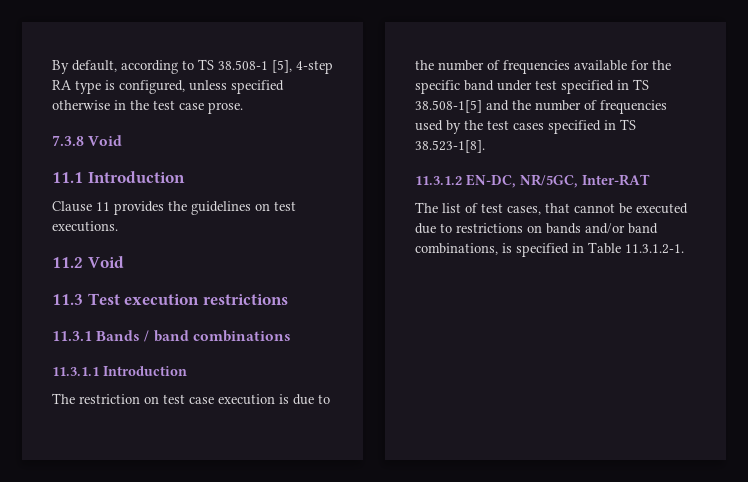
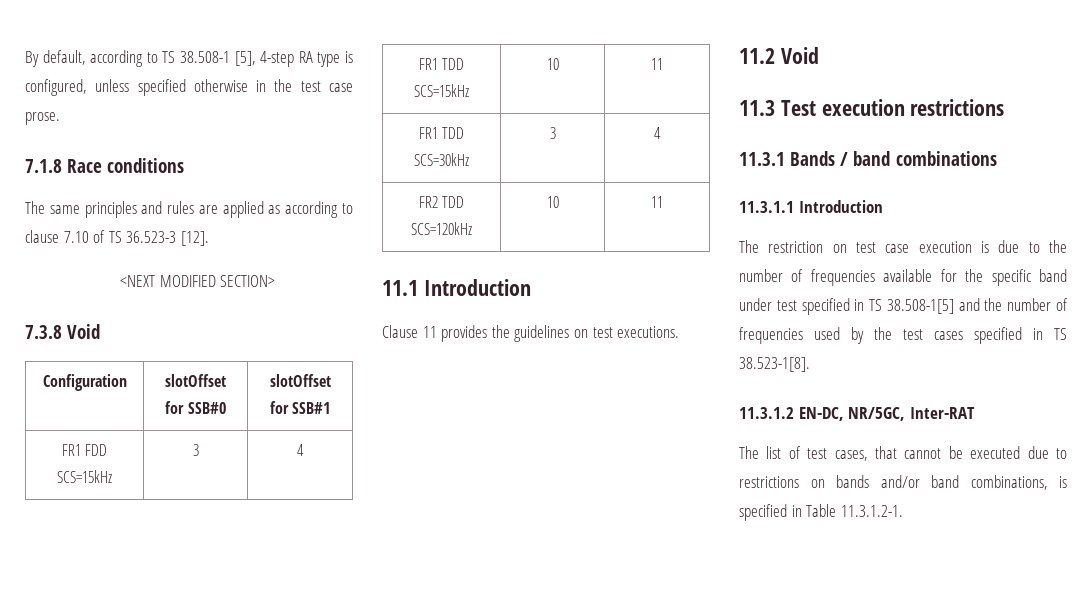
[52,135,123,146] 7.3.8 Void -> [25,158,185,173] [25,201,353,218] [25,230,209,246] [119,275,276,287] [25,324,101,339] [42,374,127,391] [165,374,226,387] [165,401,226,414] [269,374,331,387] [269,401,331,414] [61,444,108,456] [57,470,112,483] [192,444,199,456] [297,444,304,456] [418,58,465,70] [414,84,469,97] [546,58,559,70] [651,58,663,70] [418,127,465,139] [414,153,469,166] [549,127,556,139] [654,127,661,139] [418,196,465,208] [411,222,472,235] [546,196,559,208] [651,196,663,208] 7.1.8 Race conditions // The same principles and rules are applied as according to clause 7.10 of TS 36.523-3 [12]. // <NEXT MODIFIED SECTION> // 7.3.8 Void // Configuration | slotOffset for SSB#0 | slotOffset for SSB#1 // FR1 FDD SCS=15kHz | 3 | 4 // FR1 TDD SCS=15kHz | 10 | 11 // FR1 TDD SCS=30kHz | 3 | 4 // FR2 TDD SCS=120kHz | 10 | 11

